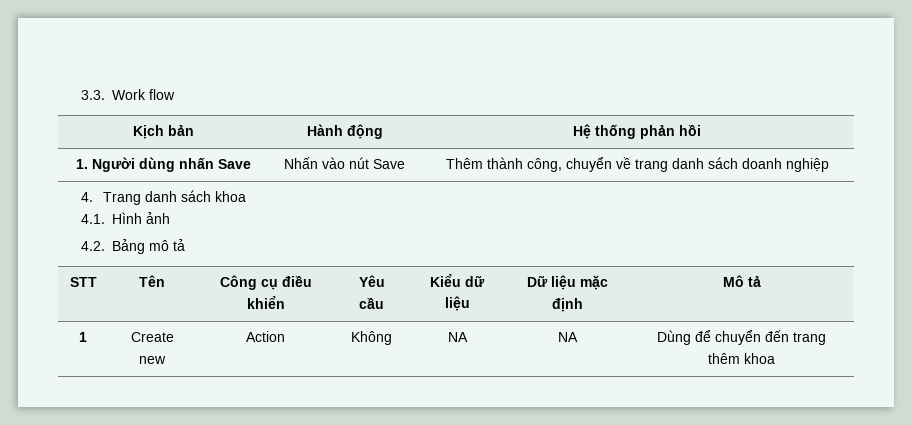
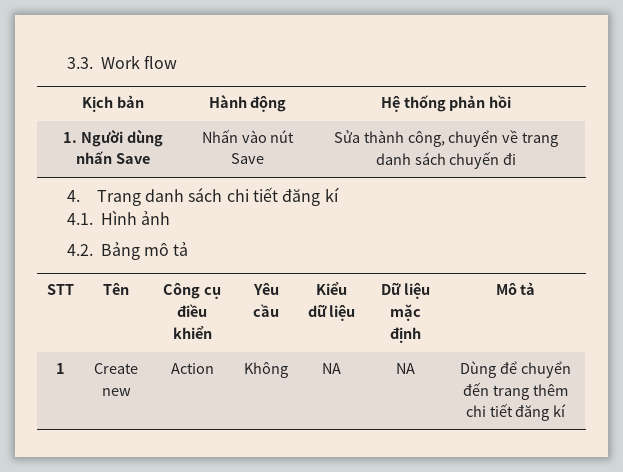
[445,158,483,169] Thêm -> [333,130,360,143] Sửa
[741,158,829,172] doanh nghiệp -> [449,151,517,169] chuyến đi
[214,191,246,202] khoa -> [226,187,339,206] chi tiết đăng kí
[744,353,775,364] khoa -> [465,403,567,421] chi tiết đăng kí

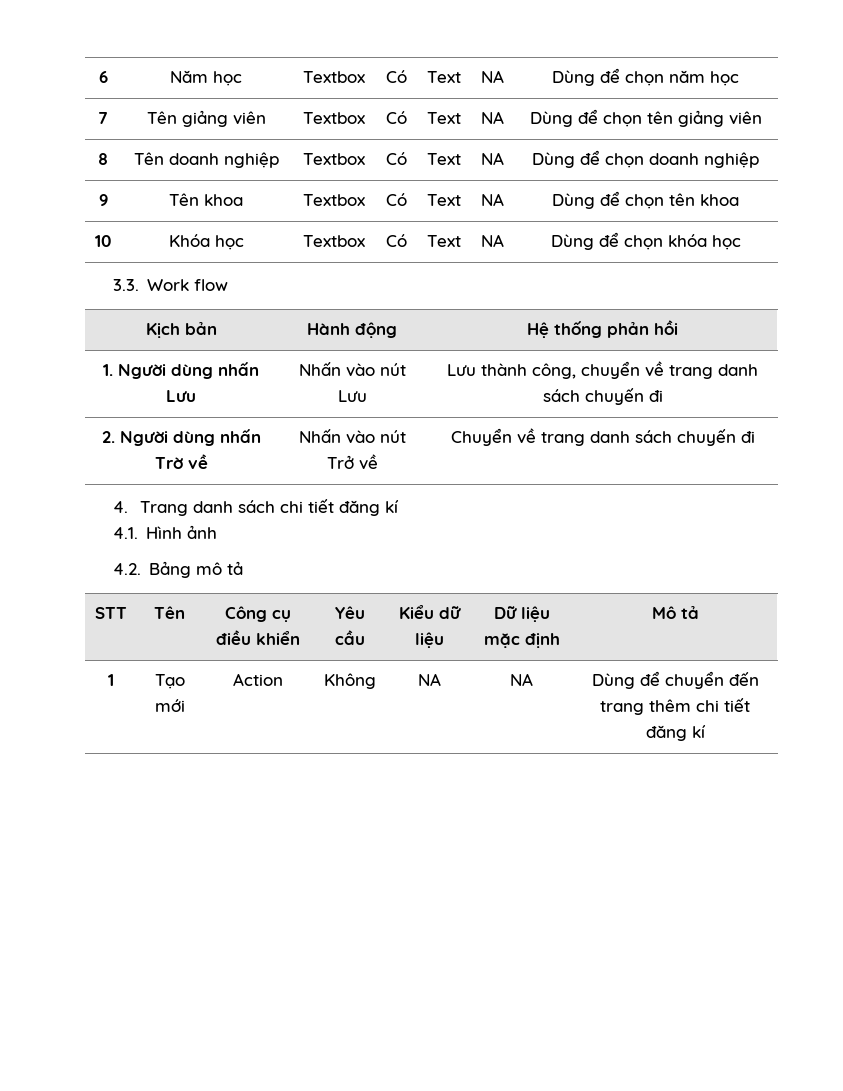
(66, 63) none -> [98,71,108,83] [170,70,242,86] [302,71,365,83] [385,70,407,83] [426,71,461,83] [480,70,504,83] [552,68,739,86] [98,112,108,124] [146,110,266,127] [302,112,365,124] [385,111,407,124] [426,112,461,124] [480,111,504,124] [529,109,762,127] [98,153,108,165] [133,152,279,168] [302,153,365,165] [385,152,407,165] [426,153,461,165] [480,152,504,165] [532,150,759,168] [98,194,108,206] [169,193,243,206] [302,194,365,206] [385,193,407,206] [426,194,461,206] [480,193,504,206] [552,191,739,209] [95,235,111,247] [168,234,244,250] [302,235,365,247] [385,234,407,247] [426,235,461,247] [480,234,504,247] [550,232,741,250] 6 | Năm học | Textbox | Có | Text | NA | Dùng để chọn năm học // 7 | Tên giảng viên | Textbox | Có | Text | NA | Dùng để chọn tên giảng viên // 8 | Tên doanh nghiệp | Textbox | Có | Text | NA | Dùng để chọn doanh nghiệp // 9 | Tên khoa | Textbox | Có | Text | NA | Dùng để chọn tên khoa // 10 | Khóa học | Textbox | Có | Text | NA | Dùng để chọn khóa học //
[115,153,150,164] [201,129,295,143] [231,153,264,164] [333,130,360,143] Save | Nhấn vào nút Save | Sửa -> [166,390,196,402] [298,362,406,377] [337,390,367,402] [447,364,476,376] Lưu | Nhấn vào nút Lưu | Lưu
(517, 159) none -> [101,429,261,446] [154,454,208,469] [298,429,406,444] [326,454,378,470] [450,428,755,446] // 2. Người dùng nhấn Trờ về | Nhấn vào nút Trở về | Chuyển về trang danh sách chuyến đi
[94,363,138,374] [101,388,131,396] Create new -> [154,674,185,689] [154,699,185,712] Tạo mới

